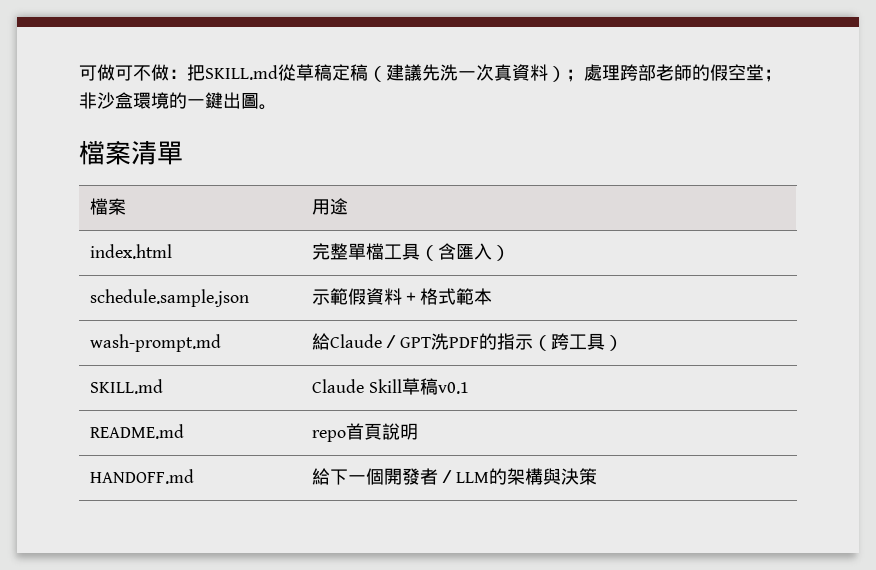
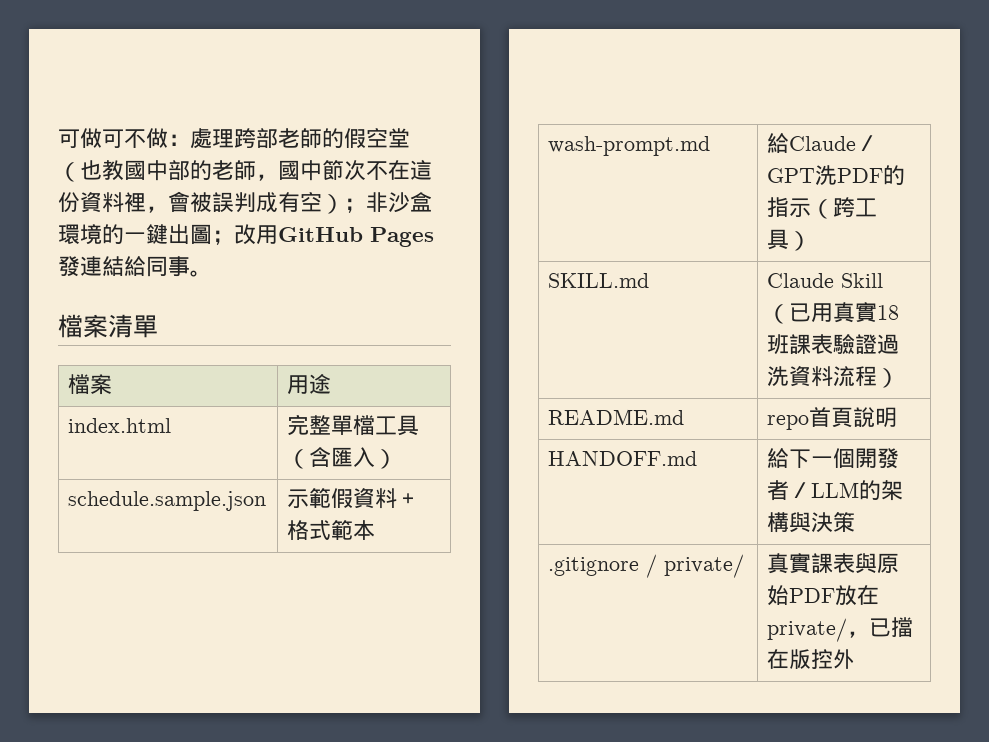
[187,64,584,82] 把SKILL.md從草稿定稿（建議先洗一次真資料）； -> (190, 140) none
(764, 72) none -> [58,159,432,182] [58,191,344,214] （也教國中部的老師，國中節次不在這份資料裡，會被誤判成有空）
(259, 101) none -> [212,224,434,247] [58,256,190,277] ；改用GitHub Pages發連結給同事
[401,378,469,395] 草稿v0.1 -> [767,302,900,324] [767,334,900,355] [767,366,900,388] （已用真實18班課表驗證過洗資料流程）
(597, 476) none -> [548,554,745,578] [767,553,900,574] [767,585,880,606] [767,617,914,642] [767,649,856,669] // .gitignore / private/ | 真實課表與原始PDF放在private/，已擋在版控外

